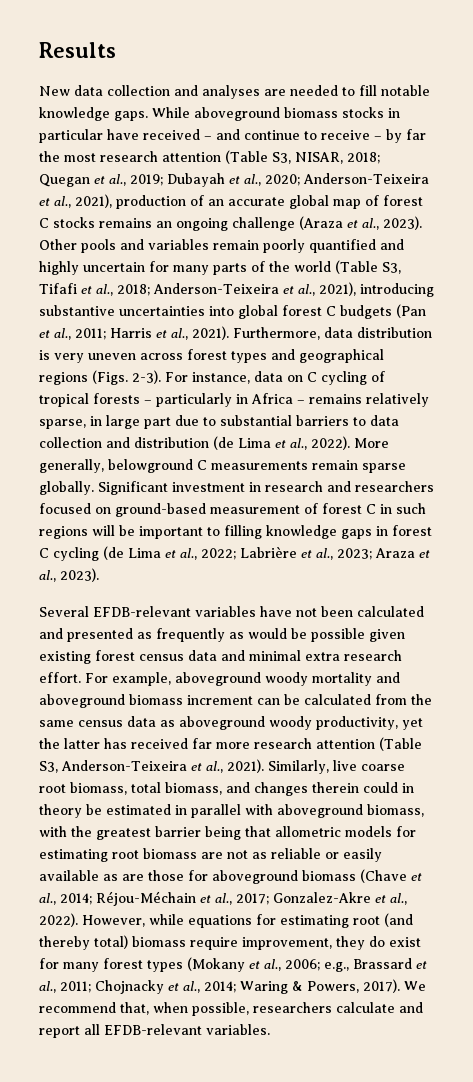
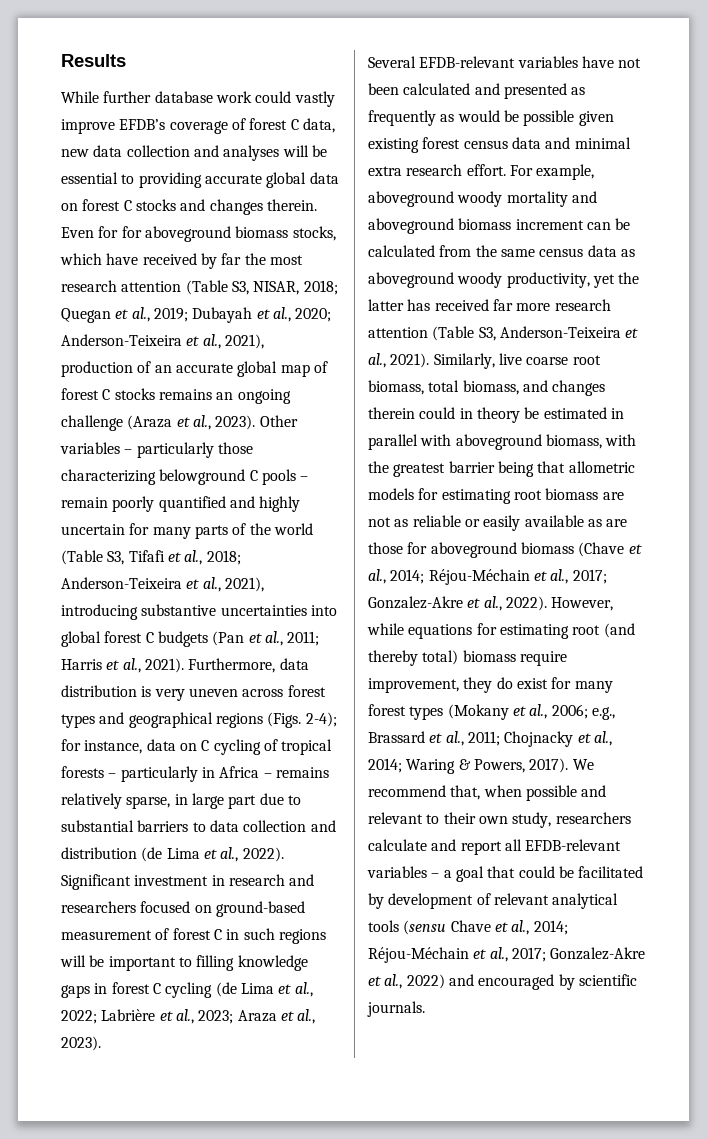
[39,85,430,99] [39,107,400,121] [39,129,382,143] New data collection and analyses are needed to fill notable knowledge gaps. While aboveground biomass stocks in particular have received – and continue to receive – -> [61,91,335,107] [61,118,335,134] [61,145,327,161] [61,172,339,188] [61,199,317,215] [61,226,336,242] [60,253,197,265] While further database work could vastly improve EFDB’s coverage of forest C data, new data collection and analyses will be essential to providing accurate global data on forest C stocks and changes therein. Even for for aboveground biomass stocks, which have received
[81,239,209,253] pools and variables -> [60,442,253,458] [61,469,309,485] variables – particularly those characterizing belowground C pools –
[132,370,188,384] 2-3). For -> [305,712,337,727] [61,739,81,751] 2-4); for
[354,438,389,448] [39,459,406,473] [39,481,94,495] More generally, belowground C measurements remain sparse globally. -> (284, 854) none
[192,1002,249,1016] possible, -> [525,785,607,801] [368,812,552,828] possible and relevant to their own study,
[206,1024,270,1035] variables. -> [367,866,644,882] [368,893,619,909] [368,920,568,935] [368,947,646,963] [368,974,637,990] [367,1001,425,1017] variables – a goal that could be facilitated by development of relevant analytical tools (sensu Chave et al., 2014; Réjou-Méchain et al., 2017; Gonzalez-Akre et al., 2022) and encouraged by scientific journals.

